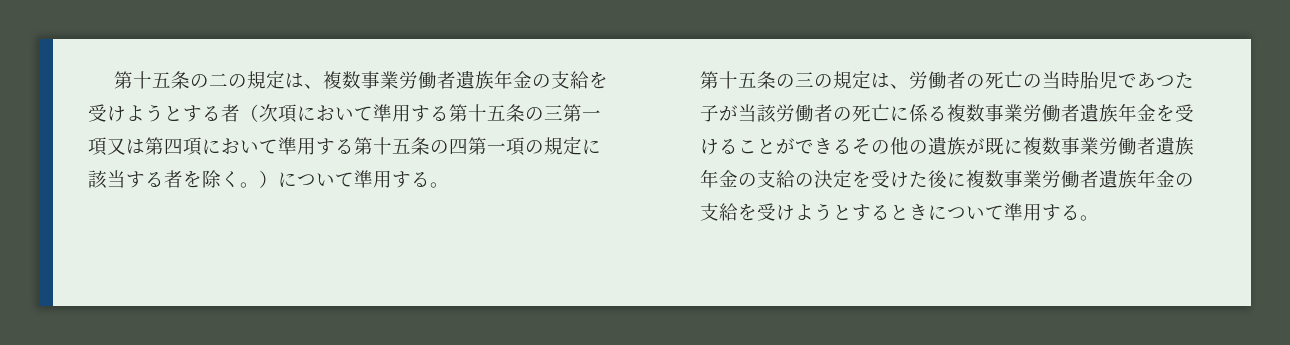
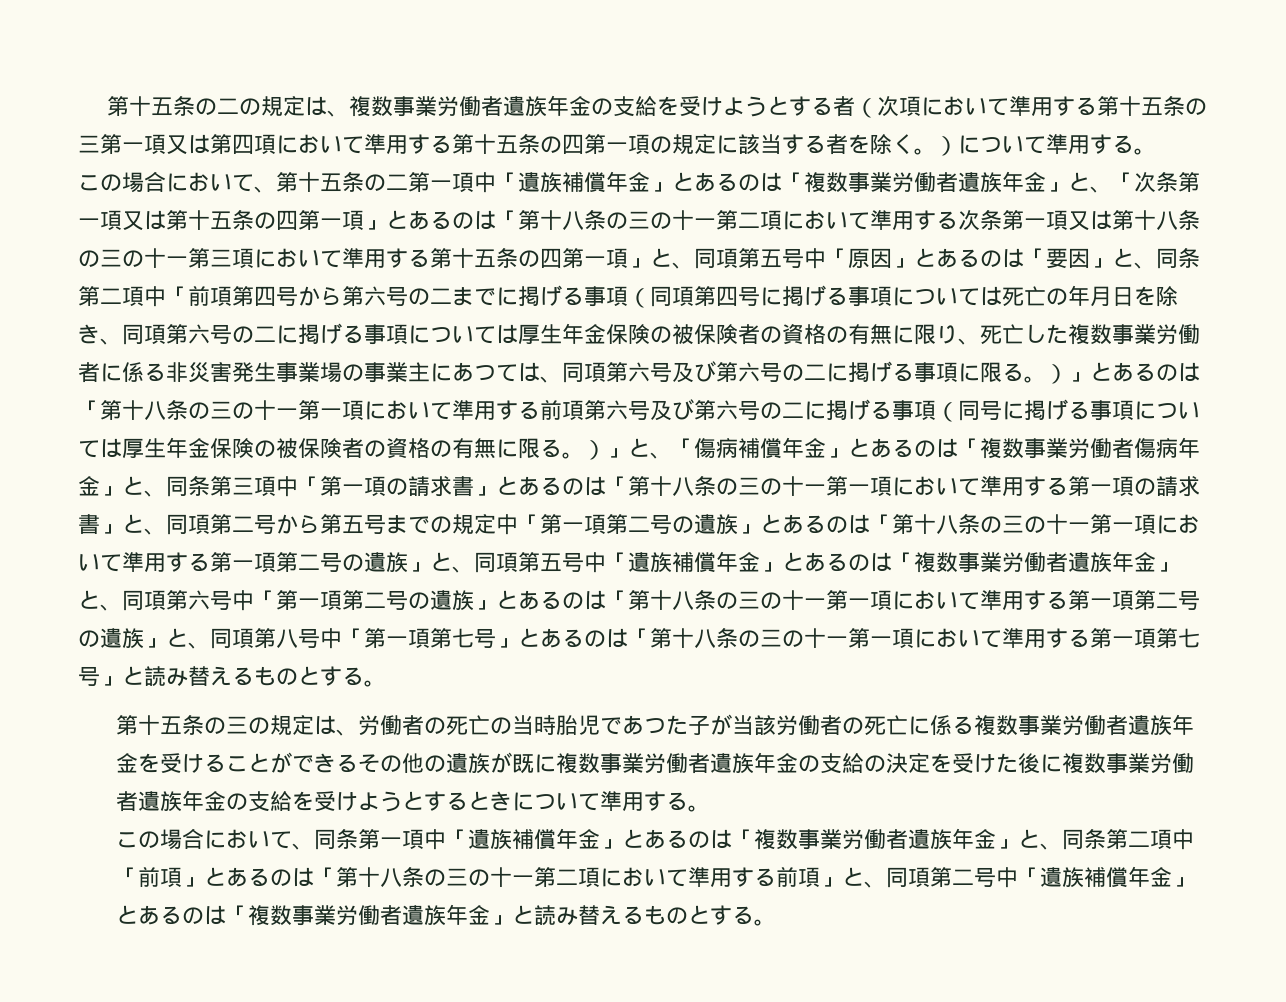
(449, 185) none -> [78,171,1200,193] [78,210,1200,231] [78,248,1200,269] [78,285,1178,308] [78,323,1200,345] [78,361,1200,384] [78,399,1200,422] [78,437,1200,460] [78,476,1200,497] [78,514,1200,535] [78,551,1178,573] [78,590,1200,611] [78,628,1200,649] [78,666,386,687] // この場合において、第十五条の二第一項中「遺族補償年金」とあるのは「複数事業労働者遺族年金」と、「次条第一項又は第十五条の四第一項」とあるのは「第十八条の三の十一第二項において準用する次条第一項又は第十八条の三の十一第三項において準用する第十五条の四第一項」と、同項第五号中「原因」とあるのは「要因」と、同条第二項中「前項第四号から第六号の二までに掲げる事項（同項第四号に掲げる事項については死亡の年月日を除き、同項第六号の二に掲げる事項については厚生年金保険の被保険者の資格の有無に限り、死亡した複数事業労働者に係る非災害発生事業場の事業主にあつては、同項第六号及び第六号の二に掲げる事項に限る。）」とあるのは「第十八条の三の十一第一項において準用する前項第六号及び第六号の二に掲げる事項（同号に掲げる事項については厚生年金保険の被保険者の資格の有無に限る。）」と、「傷病補償年金」とあるのは「複数事業労働者傷病年金」と、同条第三項中「第一項の請求書」とあるのは「第十八条の三の十一第一項において準用する第一項の請求書」と、同項第二号から第五号までの規定中「第一項第二号の遺族」とあるのは「第十八条の三の十一第一項において準用する第一項第二号の遺族」と、同項第五号中「遺族補償年金」とあるのは「複数事業労働者遺族年金」と、同項第六号中「第一項第二号の遺族」とあるのは「第十八条の三の十一第一項において準用する第一項第二号の遺族」と、同項第八号中「第一項第七号」とあるのは「第十八条の三の十一第一項において準用する第一項第七号」と読み替えるものとする。
(1100, 218) none -> [116,828,1195,850] [116,866,1195,888] [116,904,777,926] // この場合において、同条第一項中「遺族補償年金」とあるのは「複数事業労働者遺族年金」と、同条第二項中「前項」とあるのは「第十八条の三の十一第二項において準用する前項」と、同項第二号中「遺族補償年金」とあるのは「複数事業労働者遺族年金」と読み替えるものとする。

